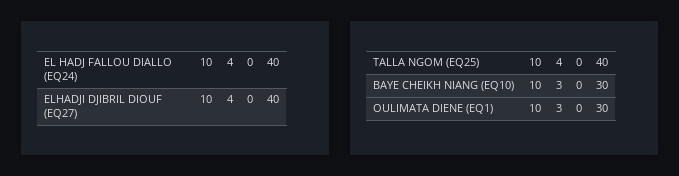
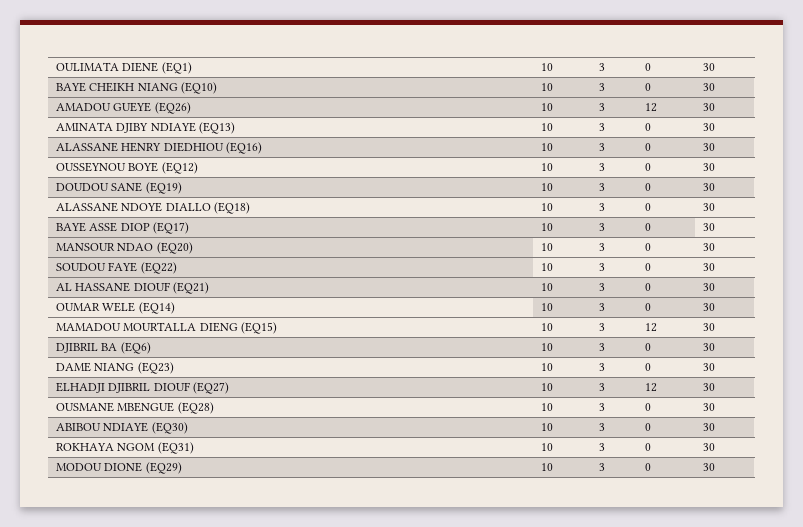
[43,58,172,68] [43,72,77,82] [199,58,212,66] [226,58,234,66] [246,58,253,66] [266,58,279,66] [43,95,162,105] [43,109,77,119] [199,95,212,103] [226,95,234,103] [246,95,253,103] [266,95,279,103] [372,58,479,68] [528,58,541,66] [555,58,563,66] [575,58,582,66] [595,58,608,66] EL HADJ FALLOU DIALLO (EQ24) | 10 | 4 | 0 | 40 // ELHADJI DJIBRIL DIOUF (EQ27) | 10 | 4 | 0 | 40 // TALLA NGOM (EQ25) | 10 | 4 | 0 | 40 -> [55,62,192,74] [540,63,553,71] [598,63,605,71] [644,63,651,71] [702,63,715,71] OULIMATA DIENE (EQ1) | 10 | 3 | 0 | 30
[372,104,493,114] OULIMATA DIENE (EQ1) -> [55,102,191,114] [540,103,553,111] [598,103,605,111] [644,103,657,112] [702,103,715,111] [55,122,236,134] [540,123,553,131] [598,123,605,131] [644,123,651,131] [702,123,715,131] [55,142,263,154] [540,143,553,151] [598,143,605,151] [644,143,651,151] [702,143,715,151] [55,162,198,174] [540,163,553,171] [598,163,605,171] [644,163,651,171] [702,163,715,171] [55,182,182,194] [540,183,553,191] [598,183,605,191] [644,183,651,191] [702,183,715,191] [55,202,251,214] [540,203,553,211] [598,203,605,211] [644,203,651,211] [702,203,715,211] [55,222,190,234] [540,223,553,231] [598,223,605,231] [644,223,651,231] [702,223,715,231] [55,242,193,254] [540,243,553,251] [598,243,605,251] [644,243,651,251] [702,243,715,251] [55,262,177,274] [540,263,553,271] [598,263,605,271] [644,263,651,271] [702,263,715,271] [55,282,210,294] [540,283,553,291] [598,283,605,291] [644,283,651,291] [702,283,715,291] [55,302,175,314] [540,303,553,311] [598,303,605,311] [644,303,651,311] [702,303,715,311] [55,322,278,334] [540,323,553,331] [598,323,605,331] [644,323,657,332] [702,323,715,331] [55,342,151,354] [540,343,553,351] [598,343,605,351] [644,343,651,351] [702,343,715,351] [55,362,174,374] [540,363,553,371] [598,363,605,371] [644,363,651,371] [702,363,715,371] [55,382,230,394] [540,383,553,391] [598,383,605,391] [644,383,657,392] [702,383,715,391] [55,402,214,414] [540,403,553,411] [598,403,605,411] [644,403,651,411] [702,403,715,411] [55,422,188,434] [540,423,553,431] [598,423,605,431] [644,423,651,431] [702,423,715,431] [55,442,194,454] [540,443,553,451] [598,443,605,451] [644,443,651,451] [702,443,715,451] [55,462,182,474] AMADOU GUEYE (EQ26) | 10 | 3 | 12 | 30 // AMINATA DJIBY NDIAYE (EQ13) | 10 | 3 | 0 | 30 // ALASSANE HENRY DIEDHIOU (EQ16) | 10 | 3 | 0 | 30 // OUSSEYNOU BOYE (EQ12) | 10 | 3 | 0 | 30 // DOUDOU SANE (EQ19) | 10 | 3 | 0 | 30 // ALASSANE NDOYE DIALLO (EQ18) | 10 | 3 | 0 | 30 // BAYE ASSE DIOP (EQ17) | 10 | 3 | 0 | 30 // MANSOUR NDAO (EQ20) | 10 | 3 | 0 | 30 // SOUDOU FAYE (EQ22) | 10 | 3 | 0 | 30 // AL HASSANE DIOUF (EQ21) | 10 | 3 | 0 | 30 // OUMAR WELE (EQ14) | 10 | 3 | 0 | 30 // MAMADOU MOURTALLA DIENG (EQ15) | 10 | 3 | 12 | 30 // DJIBRIL BA (EQ6) | 10 | 3 | 0 | 30 // DAME NIANG (EQ23) | 10 | 3 | 0 | 30 // ELHADJI DJIBRIL DIOUF (EQ27) | 10 | 3 | 12 | 30 // OUSMANE MBENGUE (EQ28) | 10 | 3 | 0 | 30 // ABIBOU NDIAYE (EQ30) | 10 | 3 | 0 | 30 // ROKHAYA NGOM (EQ31) | 10 | 3 | 0 | 30 // MODOU DIONE (EQ29)

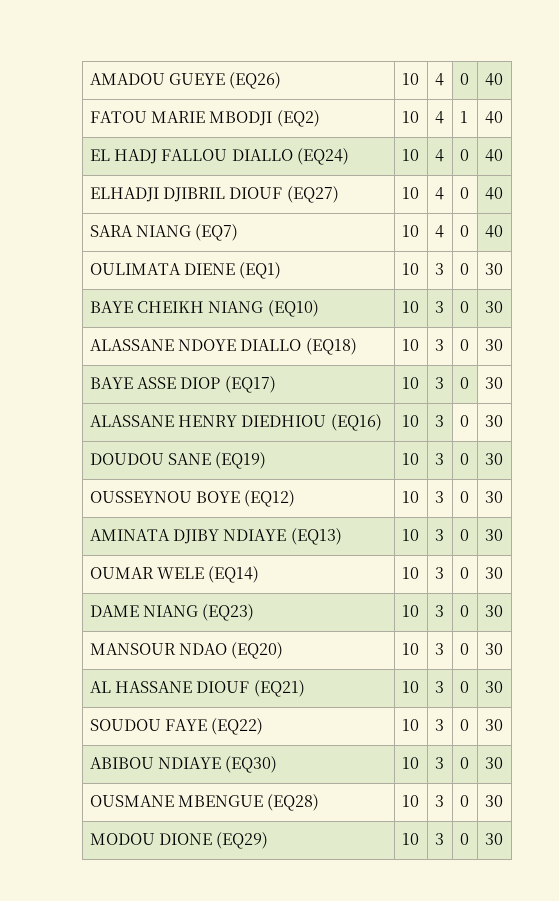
(55, 66) none -> [89,72,282,89] [401,73,419,85] [434,73,444,86] [459,73,469,85] [484,73,503,86] [89,110,320,127] [401,111,419,123] [434,111,444,124] [459,111,468,123] [484,111,503,124] [89,148,349,165] [401,149,419,161] [434,149,444,162] [459,149,469,161] [484,149,503,162] [89,186,339,203] [401,187,419,199] [434,187,444,200] [459,187,469,199] [484,187,503,200] [89,224,239,241] [401,225,419,237] [434,225,444,238] [459,225,469,237] [484,225,503,238] AMADOU GUEYE (EQ26) | 10 | 4 | 0 | 40 // FATOU MARIE MBODJI (EQ2) | 10 | 4 | 1 | 40 // EL HADJ FALLOU DIALLO (EQ24) | 10 | 4 | 0 | 40 // ELHADJI DJIBRIL DIOUF (EQ27) | 10 | 4 | 0 | 40 // SARA NIANG (EQ7) | 10 | 4 | 0 | 40 //
[55,102,191,114] [540,103,553,111] [598,103,605,111] [644,103,657,112] [702,103,715,111] [55,122,236,134] [540,123,553,131] [598,123,605,131] [644,123,651,131] [702,123,715,131] [55,142,263,154] [540,143,553,151] [598,143,605,151] [644,143,651,151] [702,143,715,151] [55,162,198,174] [540,163,553,171] [598,163,605,171] [644,163,651,171] [702,163,715,171] [55,182,182,194] [540,183,553,191] [598,183,605,191] [644,183,651,191] [702,183,715,191] // AMADOU GUEYE (EQ26) | 10 | 3 | 12 | 30 // AMINATA DJIBY NDIAYE (EQ13) | 10 | 3 | 0 | 30 // ALASSANE HENRY DIEDHIOU (EQ16) | 10 | 3 | 0 | 30 // OUSSEYNOU BOYE (EQ12) | 10 | 3 | 0 | 30 // DOUDOU SANE (EQ19) | 10 | 3 | 0 | 30 -> (503, 307) none
[55,242,193,254] [540,243,553,251] [598,243,605,251] [644,243,651,251] [702,243,715,251] [55,262,177,274] MANSOUR NDAO (EQ20) | 10 | 3 | 0 | 30 // SOUDOU FAYE (EQ22) -> [89,414,382,431] [401,415,419,427] [434,415,444,427] [459,415,469,427] [484,415,503,427] [89,452,267,469] [401,453,419,465] [434,453,444,465] [459,453,469,465] [484,453,503,465] [89,490,296,507] [401,491,419,503] [434,491,444,503] [459,491,469,503] [484,491,503,503] [89,528,342,545] [401,529,419,541] [434,529,444,541] [459,529,469,541] [484,529,503,541] [89,566,260,583] [401,567,419,579] [434,567,444,579] [459,567,469,579] [484,567,503,579] [89,604,255,621] [401,605,419,617] [434,605,444,617] [459,605,469,617] [484,605,503,617] [89,642,284,659] ALASSANE HENRY DIEDHIOU (EQ16) | 10 | 3 | 0 | 30 // DOUDOU SANE (EQ19) | 10 | 3 | 0 | 30 // OUSSEYNOU BOYE (EQ12) | 10 | 3 | 0 | 30 // AMINATA DJIBY NDIAYE (EQ13) | 10 | 3 | 0 | 30 // OUMAR WELE (EQ14) | 10 | 3 | 0 | 30 // DAME NIANG (EQ23) | 10 | 3 | 0 | 30 // MANSOUR NDAO (EQ20)
[55,302,175,314] [540,303,553,311] [598,303,605,311] [644,303,651,311] [702,303,715,311] [55,322,278,334] [540,323,553,331] [598,323,605,331] [644,323,657,332] [702,323,715,331] [55,342,151,354] [540,343,553,351] [598,343,605,351] [644,343,651,351] [702,343,715,351] [55,362,174,374] [540,363,553,371] [598,363,605,371] [644,363,651,371] [702,363,715,371] [55,382,230,394] [540,383,553,391] [598,383,605,391] [644,383,657,392] [702,383,715,391] [55,402,214,414] OUMAR WELE (EQ14) | 10 | 3 | 0 | 30 // MAMADOU MOURTALLA DIENG (EQ15) | 10 | 3 | 12 | 30 // DJIBRIL BA (EQ6) | 10 | 3 | 0 | 30 // DAME NIANG (EQ23) | 10 | 3 | 0 | 30 // ELHADJI DJIBRIL DIOUF (EQ27) | 10 | 3 | 12 | 30 // OUSMANE MBENGUE (EQ28) -> [89,718,264,735] SOUDOU FAYE (EQ22)
[55,442,194,454] ROKHAYA NGOM (EQ31) -> [89,794,320,811] OUSMANE MBENGUE (EQ28)

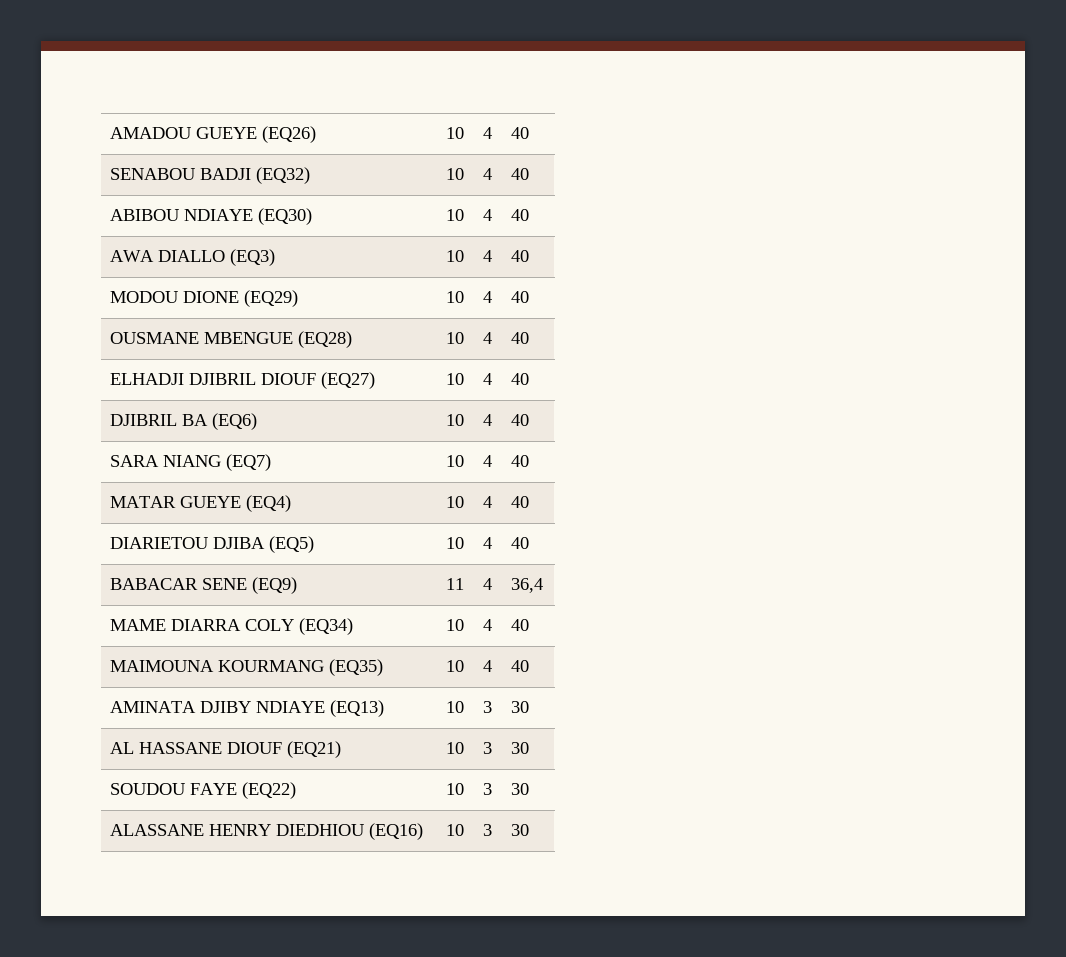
[459,73,469,85] [484,73,503,86] [89,110,320,127] [401,111,419,123] [434,111,444,124] [459,111,468,123] [484,111,503,124] [89,148,349,165] [401,149,419,161] [434,149,444,162] [459,149,469,161] | 0 | 40 // FATOU MARIE MBODJI (EQ2) | 10 | 4 | 1 | 40 // EL HADJ FALLOU DIALLO (EQ24) | 10 | 4 | 0 -> [511,127,530,139] [110,167,311,184] [446,168,465,180] [483,168,493,180] [511,168,530,180] [110,208,313,225] [446,209,465,221] [483,209,493,221] [511,209,530,221] [110,249,276,266] [446,250,465,262] [483,250,493,262] [511,250,530,262] [110,290,299,307] [446,291,465,303] [483,291,493,303] [511,291,530,303] [110,331,353,348] [446,332,465,344] [483,332,493,344] | 40 // SENABOU BADJI (EQ32) | 10 | 4 | 40 // ABIBOU NDIAYE (EQ30) | 10 | 4 | 40 // AWA DIALLO (EQ3) | 10 | 4 | 40 // MODOU DIONE (EQ29) | 10 | 4 | 40 // OUSMANE MBENGUE (EQ28) | 10 | 4
[459,187,469,199] 0 -> [511,373,530,385] [110,413,258,430] [446,414,465,426] [483,414,493,426] 40 // DJIBRIL BA (EQ6) | 10 | 4
[459,225,469,237] [484,225,503,238] [89,262,282,279] [401,263,419,275] [434,263,444,275] [459,263,469,275] [484,263,503,275] [89,300,319,317] [401,301,419,313] [434,301,444,313] [459,301,469,313] [484,301,503,313] [89,338,357,355] [401,339,419,351] [434,339,444,351] [459,339,469,351] [484,339,503,351] [89,376,276,393] [401,377,419,389] [434,377,444,389] [459,377,469,389] 0 | 40 // OULIMATA DIENE (EQ1) | 10 | 3 | 0 | 30 // BAYE CHEIKH NIANG (EQ10) | 10 | 3 | 0 | 30 // ALASSANE NDOYE DIALLO (EQ18) | 10 | 3 | 0 | 30 // BAYE ASSE DIOP (EQ17) | 10 | 3 | 0 -> [511,455,530,467] [110,495,292,512] [446,496,465,508] [483,496,493,508] [511,496,530,508] [110,536,315,553] [446,537,465,549] [483,537,493,549] [511,537,530,549] [110,577,298,594] [446,578,465,590] [483,578,493,590] [511,578,544,593] [110,618,354,635] [446,619,465,631] [483,619,493,631] [511,619,530,631] [110,659,384,676] [446,660,465,672] [483,660,493,672] [511,660,530,672] [110,700,385,717] [446,701,465,713] [483,701,493,713] [511,701,530,713] [110,741,342,758] [446,742,465,754] [483,742,493,754] [511,742,530,754] [110,782,297,799] [446,783,465,795] [483,783,493,795] 40 // MATAR GUEYE (EQ4) | 10 | 4 | 40 // DIARIETOU DJIBA (EQ5) | 10 | 4 | 40 // BABACAR SENE (EQ9) | 11 | 4 | 36,4 // MAME DIARRA COLY (EQ34) | 10 | 4 | 40 // MAIMOUNA KOURMANG (EQ35) | 10 | 4 | 40 // AMINATA DJIBY NDIAYE (EQ13) | 10 | 3 | 30 // AL HASSANE DIOUF (EQ21) | 10 | 3 | 30 // SOUDOU FAYE (EQ22) | 10 | 3
[459,415,469,427] [484,415,503,427] [89,452,267,469] [401,453,419,465] [434,453,444,465] [459,453,469,465] [484,453,503,465] [89,490,296,507] [401,491,419,503] [434,491,444,503] [459,491,469,503] [484,491,503,503] [89,528,342,545] [401,529,419,541] [434,529,444,541] [459,529,469,541] [484,529,503,541] [89,566,260,583] [401,567,419,579] [434,567,444,579] [459,567,469,579] [484,567,503,579] [89,604,255,621] [401,605,419,617] [434,605,444,617] [459,605,469,617] [484,605,503,617] [89,642,284,659] [401,643,419,655] [434,643,444,655] [459,643,469,655] [484,643,503,655] [89,680,305,697] [401,681,419,693] [434,681,444,693] [459,681,469,693] [484,681,503,693] [89,718,264,735] [401,719,419,731] [434,719,444,731] [459,719,469,731] [484,719,503,731] [89,756,278,773] [401,757,419,769] [434,757,444,769] [459,757,469,769] [484,757,503,769] [89,794,320,811] [401,795,419,807] [434,795,444,807] [459,795,469,807] [484,795,503,807] [89,832,269,849] [401,833,419,845] [434,833,444,845] [459,833,469,845] [484,833,503,845] | 0 | 30 // DOUDOU SANE (EQ19) | 10 | 3 | 0 | 30 // OUSSEYNOU BOYE (EQ12) | 10 | 3 | 0 | 30 // AMINATA DJIBY NDIAYE (EQ13) | 10 | 3 | 0 | 30 // OUMAR WELE (EQ14) | 10 | 3 | 0 | 30 // DAME NIANG (EQ23) | 10 | 3 | 0 | 30 // MANSOUR NDAO (EQ20) | 10 | 3 | 0 | 30 // AL HASSANE DIOUF (EQ21) | 10 | 3 | 0 | 30 // SOUDOU FAYE (EQ22) | 10 | 3 | 0 | 30 // ABIBOU NDIAYE (EQ30) | 10 | 3 | 0 | 30 // OUSMANE MBENGUE (EQ28) | 10 | 3 | 0 | 30 // MODOU DIONE (EQ29) | 10 | 3 | 0 | 30 -> [511,824,530,836] | 30

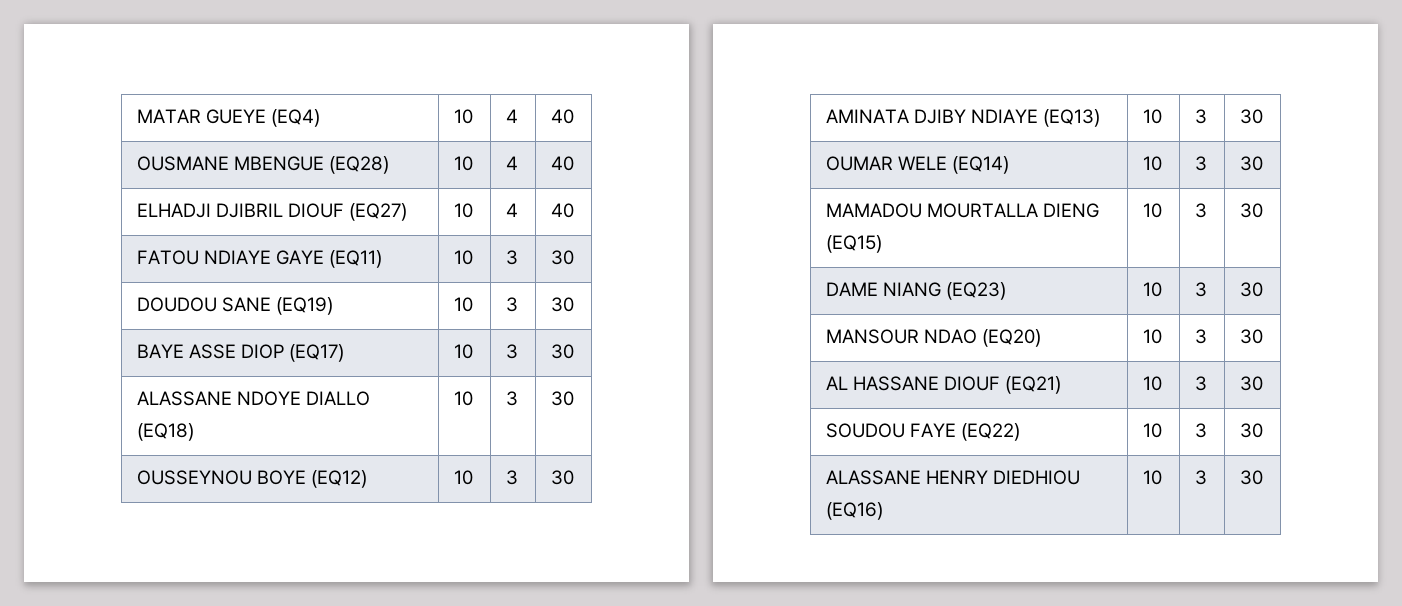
[110,126,317,143] [446,127,465,139] [483,127,493,139] [511,127,530,139] [110,167,311,184] [446,168,465,180] [483,168,493,180] [511,168,530,180] [110,208,313,225] [446,209,465,221] [483,209,493,221] [511,209,530,221] [110,249,276,266] [446,250,465,262] [483,250,493,262] [511,250,530,262] [110,290,299,307] AMADOU GUEYE (EQ26) | 10 | 4 | 40 // SENABOU BADJI (EQ32) | 10 | 4 | 40 // ABIBOU NDIAYE (EQ30) | 10 | 4 | 40 // AWA DIALLO (EQ3) | 10 | 4 | 40 // MODOU DIONE (EQ29) -> [136,109,321,127] MATAR GUEYE (EQ4)
[110,413,258,430] [446,414,465,426] [483,414,493,426] [511,414,530,426] [110,454,272,471] [446,455,465,467] [483,455,493,467] [511,455,530,467] [110,495,292,512] [446,496,465,508] [483,496,493,508] [511,496,530,508] [110,536,315,553] [446,537,465,549] [483,537,493,549] [511,537,530,549] [110,577,298,594] [446,578,465,590] [483,578,493,590] [511,578,544,593] [110,618,354,635] [446,619,465,631] [483,619,493,631] [511,619,530,631] [110,659,384,676] [446,660,465,672] [483,660,493,672] [511,660,530,672] DJIBRIL BA (EQ6) | 10 | 4 | 40 // SARA NIANG (EQ7) | 10 | 4 | 40 // MATAR GUEYE (EQ4) | 10 | 4 | 40 // DIARIETOU DJIBA (EQ5) | 10 | 4 | 40 // BABACAR SENE (EQ9) | 11 | 4 | 36,4 // MAME DIARRA COLY (EQ34) | 10 | 4 | 40 // MAIMOUNA KOURMANG (EQ35) | 10 | 4 | 40 -> [136,250,383,268] [453,250,473,265] [505,250,518,265] [550,250,574,265] [136,297,334,315] [453,297,473,312] [505,297,518,312] [550,297,574,312] [136,344,345,362] [453,344,473,359] [505,344,518,359] [550,344,574,359] [136,391,371,406] [136,423,194,441] [453,391,473,406] [505,391,518,406] [550,391,574,406] [136,470,368,488] [453,470,473,485] [505,470,518,485] [550,470,574,485] FATOU NDIAYE GAYE (EQ11) | 10 | 3 | 30 // DOUDOU SANE (EQ19) | 10 | 3 | 30 // BAYE ASSE DIOP (EQ17) | 10 | 3 | 30 // ALASSANE NDOYE DIALLO (EQ18) | 10 | 3 | 30 // OUSSEYNOU BOYE (EQ12) | 10 | 3 | 30
(530, 707) none -> [825,156,1010,174] [1142,156,1162,171] [1194,156,1207,171] [1239,156,1263,171] [825,203,1100,218] [825,235,882,253] [1142,203,1162,218] [1194,203,1207,218] [1239,203,1263,218] [825,282,1007,300] [1142,282,1162,297] [1194,282,1207,297] [1239,282,1263,297] [825,329,1042,347] [1142,329,1162,344] [1194,329,1207,344] [1239,329,1263,344] // OUMAR WELE (EQ14) | 10 | 3 | 30 // MAMADOU MOURTALLA DIENG (EQ15) | 10 | 3 | 30 // DAME NIANG (EQ23) | 10 | 3 | 30 // MANSOUR NDAO (EQ20) | 10 | 3 | 30

